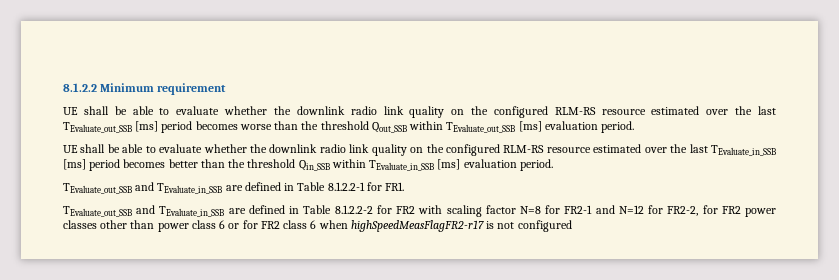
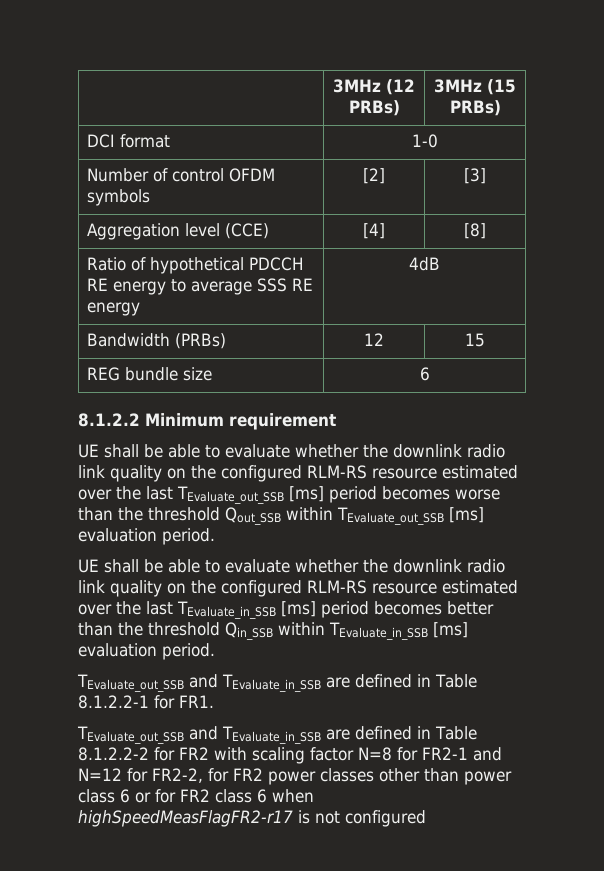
(63, 87) none -> [333,79,415,95] [348,100,400,116] [434,79,516,95] [449,100,501,116] [87,134,171,148] [411,134,438,148] [87,168,276,182] [87,189,151,206] [363,168,385,184] [464,168,486,184] [87,223,270,240] [363,223,385,239] [464,223,486,239] [87,257,305,274] [87,278,314,295] [87,302,141,316] [409,257,440,271] [87,333,227,349] [364,333,384,346] [465,333,485,347] [87,367,213,381] [419,367,430,381] | 3MHz (12 PRBs) | 3MHz (15 PRBs) // DCI format | 1-0 // Number of control OFDM symbols | [2] | [3] // Aggregation level (CCE) | [4] | [8] // Ratio of hypothetical PDCCH RE energy to average SSS RE energy | 4dB // Bandwidth (PRBs) | 12 | 15 // REG bundle size | 6 //

